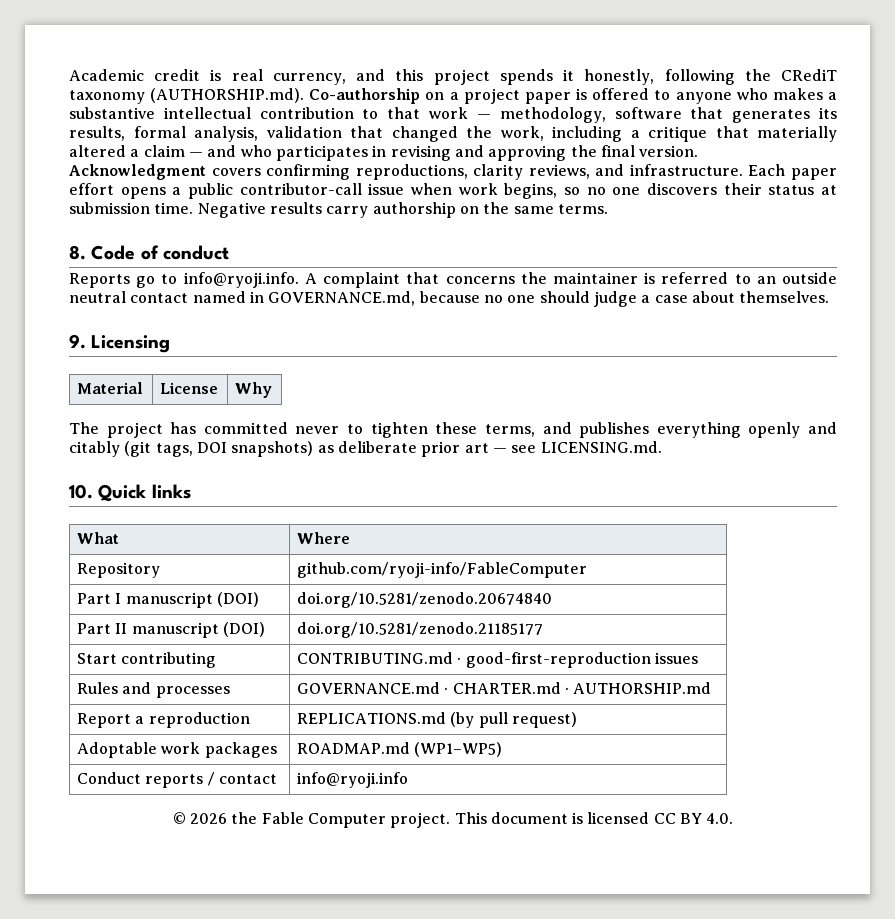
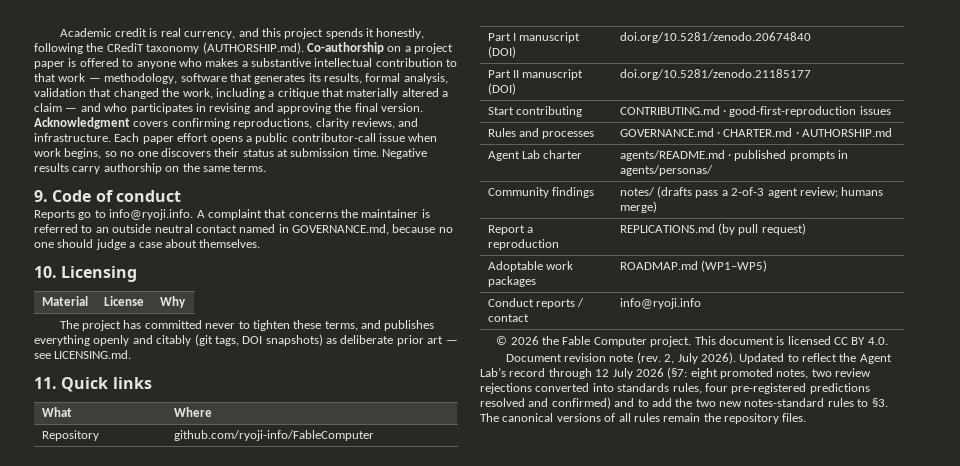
[69,245,86,260] 8. -> [34,190,48,202] 9.
[69,334,86,349] 9. -> [34,266,57,278] 10.
[69,484,93,499] 10. -> [34,377,57,389] 11.
(712, 688) none -> [487,150,583,161] [619,150,849,161] [619,165,713,176] [487,187,595,198] [619,186,884,198] [619,201,657,213] // Agent Lab charter | agents/README.md · published prompts in agents/personas/ // Community findings | notes/ (drafts pass a 2-of-3 agent review; humans merge)
(734, 818) none -> [505,352,892,364] [480,367,872,379] [480,383,870,394] [480,397,888,409] [480,413,807,424] // Document revision note (rev. 2, July 2026). Updated to reflect the Agent Lab’s record through 12 July 2026 (§7: eight promoted notes, two review rejections converted into standards rules, four pre-registered predictions resolved and confirmed) and to add the two new notes-standard rules to §3. The canonical versions of all rules remain the repository files.

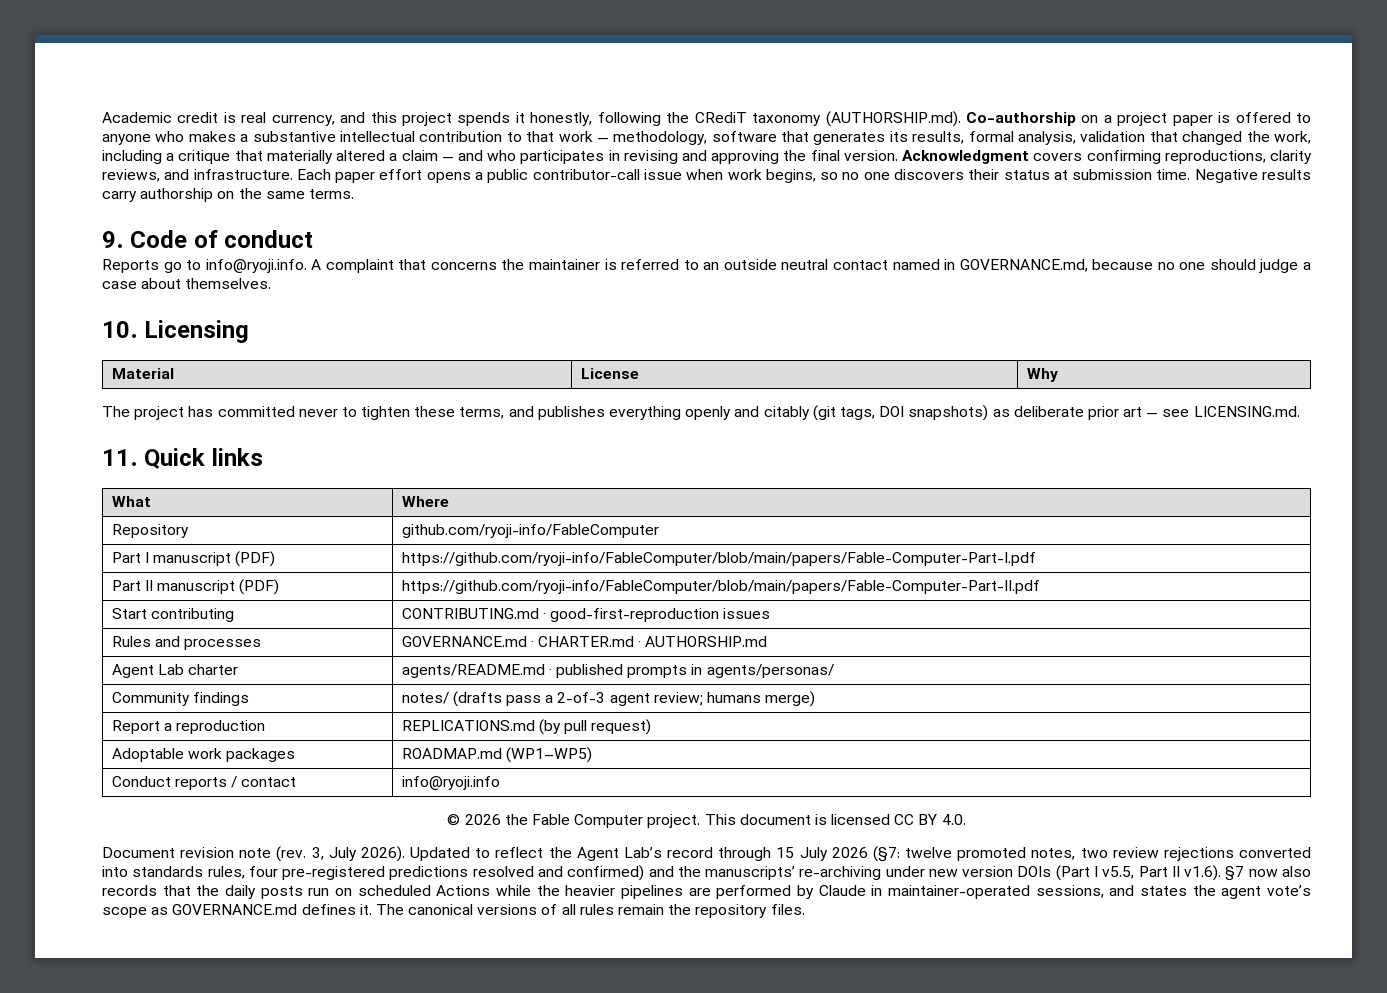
[487,46,516,58] [619,32,811,43] (DOI) | doi.org/10.5281/zenodo.20674840 -> [235,551,276,567] [401,552,1036,566] (PDF) | https://github.com/ryoji-info/FableComputer/blob/main/papers/Fable-Computer-Part-I.pdf
[487,83,516,95] [619,69,811,80] (DOI) | doi.org/10.5281/zenodo.21185177 -> [239,579,280,595] [401,580,1040,594] (PDF) | https://github.com/ryoji-info/FableComputer/blob/main/papers/Fable-Computer-Part-II.pdf
[664,354,675,364] 2, -> [311,847,324,860] 3,
[595,369,610,377] 12 -> [776,847,795,858] 15
[690,368,718,379] eight -> [905,847,953,858] twelve
[637,398,888,407] to add the two new notes-standard rules to §3. -> [677,865,1311,881] [102,885,1311,899] [102,904,372,918] the manuscripts’ re-archiving under new version DOIs (Part I v5.5, Part II v1.6). §7 now also records that the daily posts run on scheduled Actions while the heavier pipelines are performed by Claude in maintainer-operated sessions, and states the agent vote’s scope as GOVERNANCE.md defines it.

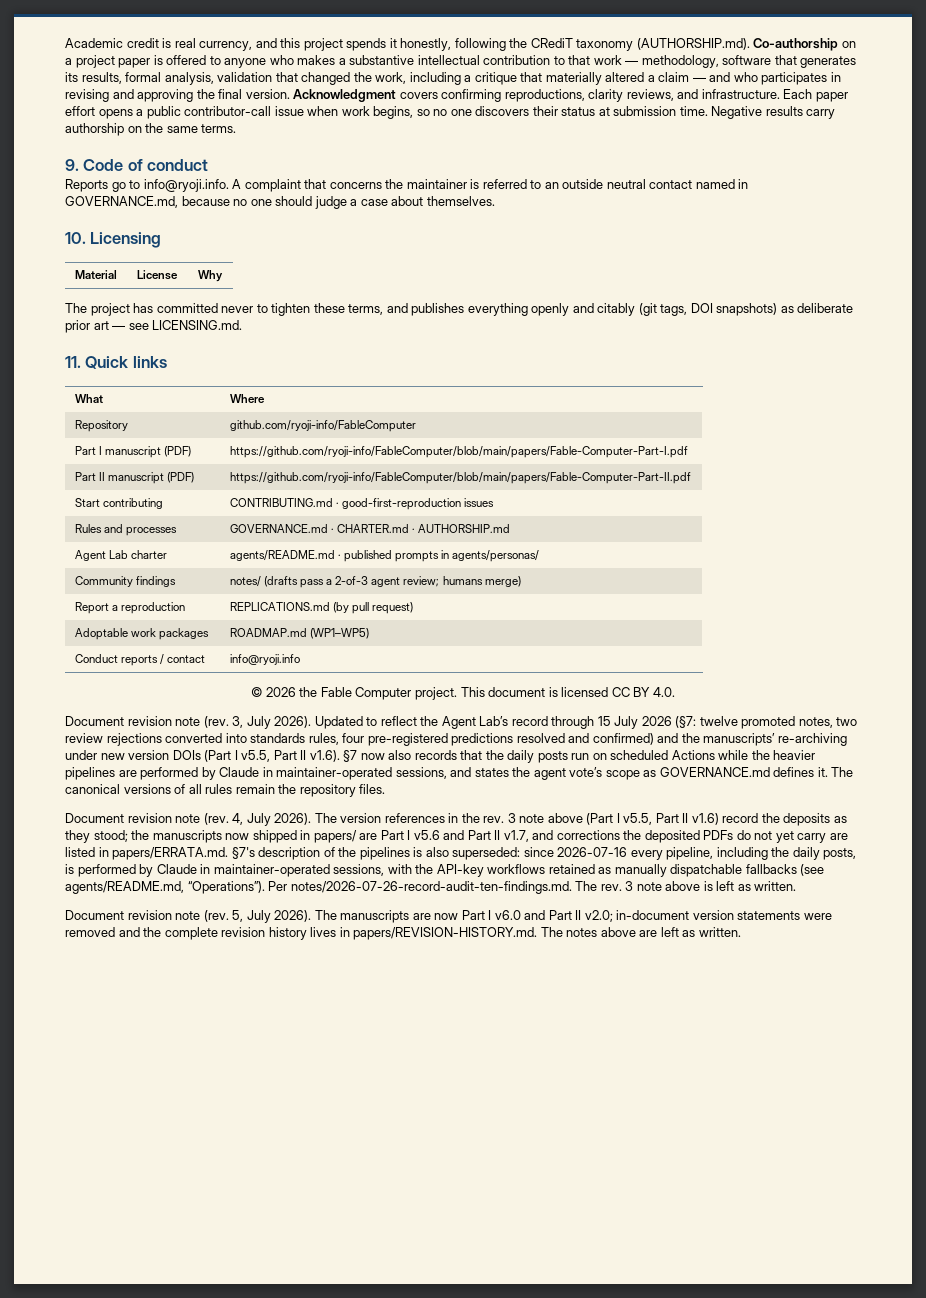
(805, 909) none -> [65,813,847,826] [65,830,848,843] [65,847,857,860] [65,864,825,877] [65,881,797,894] [65,910,832,923] [65,927,741,940] // Document revision note (rev. 4, July 2026). The version references in the rev. 3 note above (Part I v5.5, Part II v1.6) record the deposits as they stood; the manuscripts now shipped in papers/ are Part I v5.6 and Part II v1.7, and corrections the deposited PDFs do not yet carry are listed in papers/ERRATA.md. §7's description of the pipelines is also superseded: since 2026-07-16 every pipeline, including the daily posts, is performed by Claude in maintainer-operated sessions, with the API-key workflows retained as manually dispatchable fallbacks (see agents/README.md, “Operations”). Per notes/2026-07-26-record-audit-ten-findings.md. The rev. 3 note above is left as written. // Document revision note (rev. 5, July 2026). The manuscripts are now Part I v6.0 and Part II v2.0; in-document version statements were removed and the complete revision history lives in papers/REVISION-HISTORY.md. The notes above are left as written.

